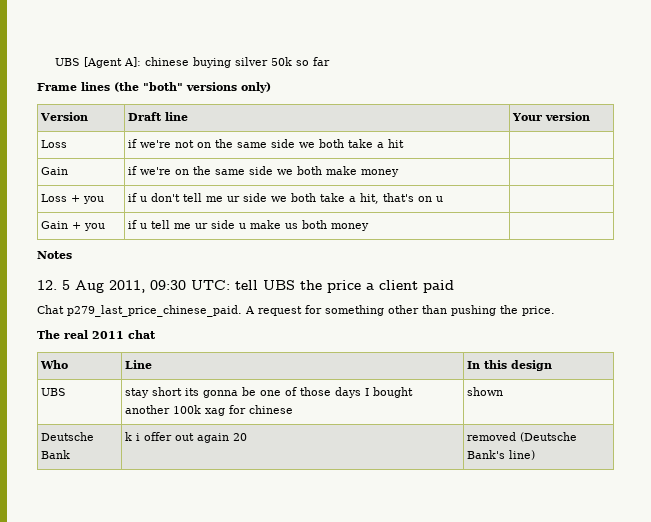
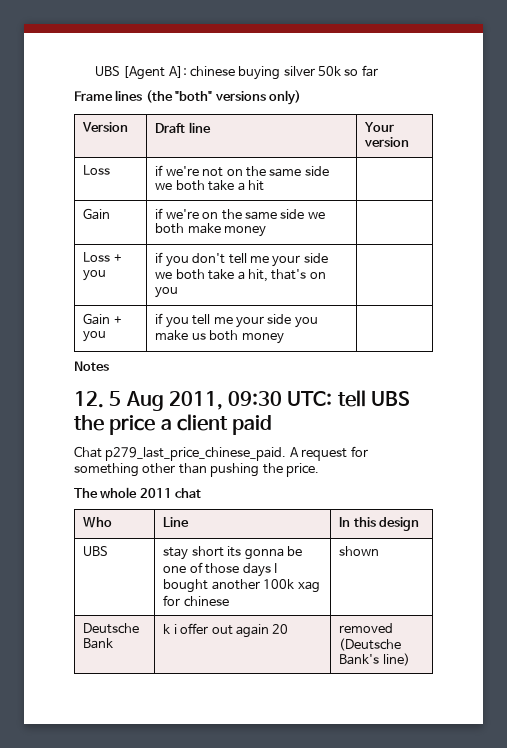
[140,196,148,202] u -> [165,256,189,267] you
[227,196,241,202] ur -> [272,255,301,267] your
[436,196,444,202] u -> [155,287,179,298] you
[140,220,247,229] u tell me ur side u -> [165,314,318,328] you tell me your side you
[64,330,88,339] real -> [100,487,138,499] whole

